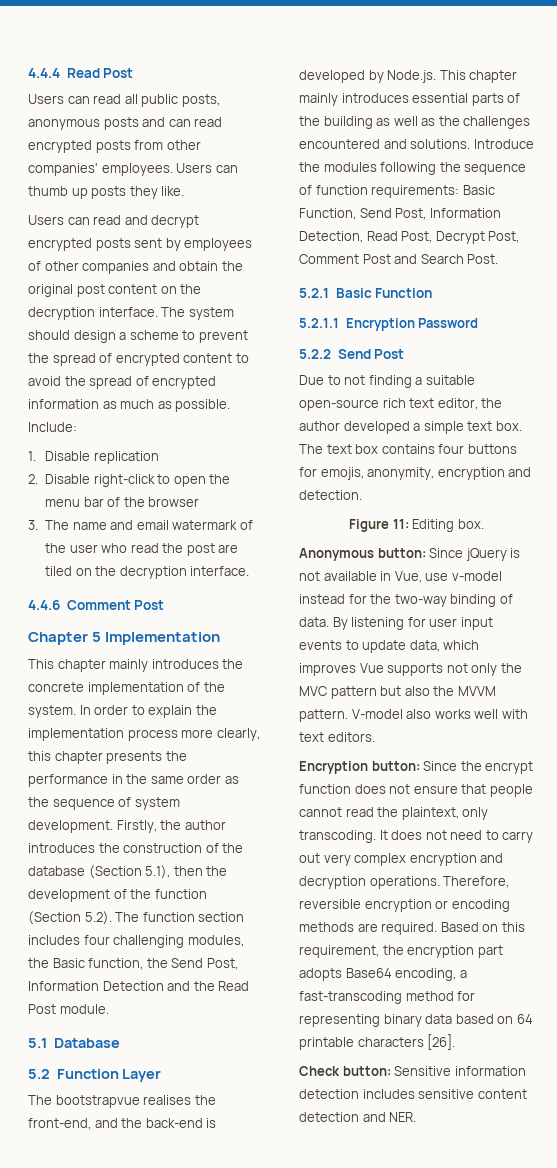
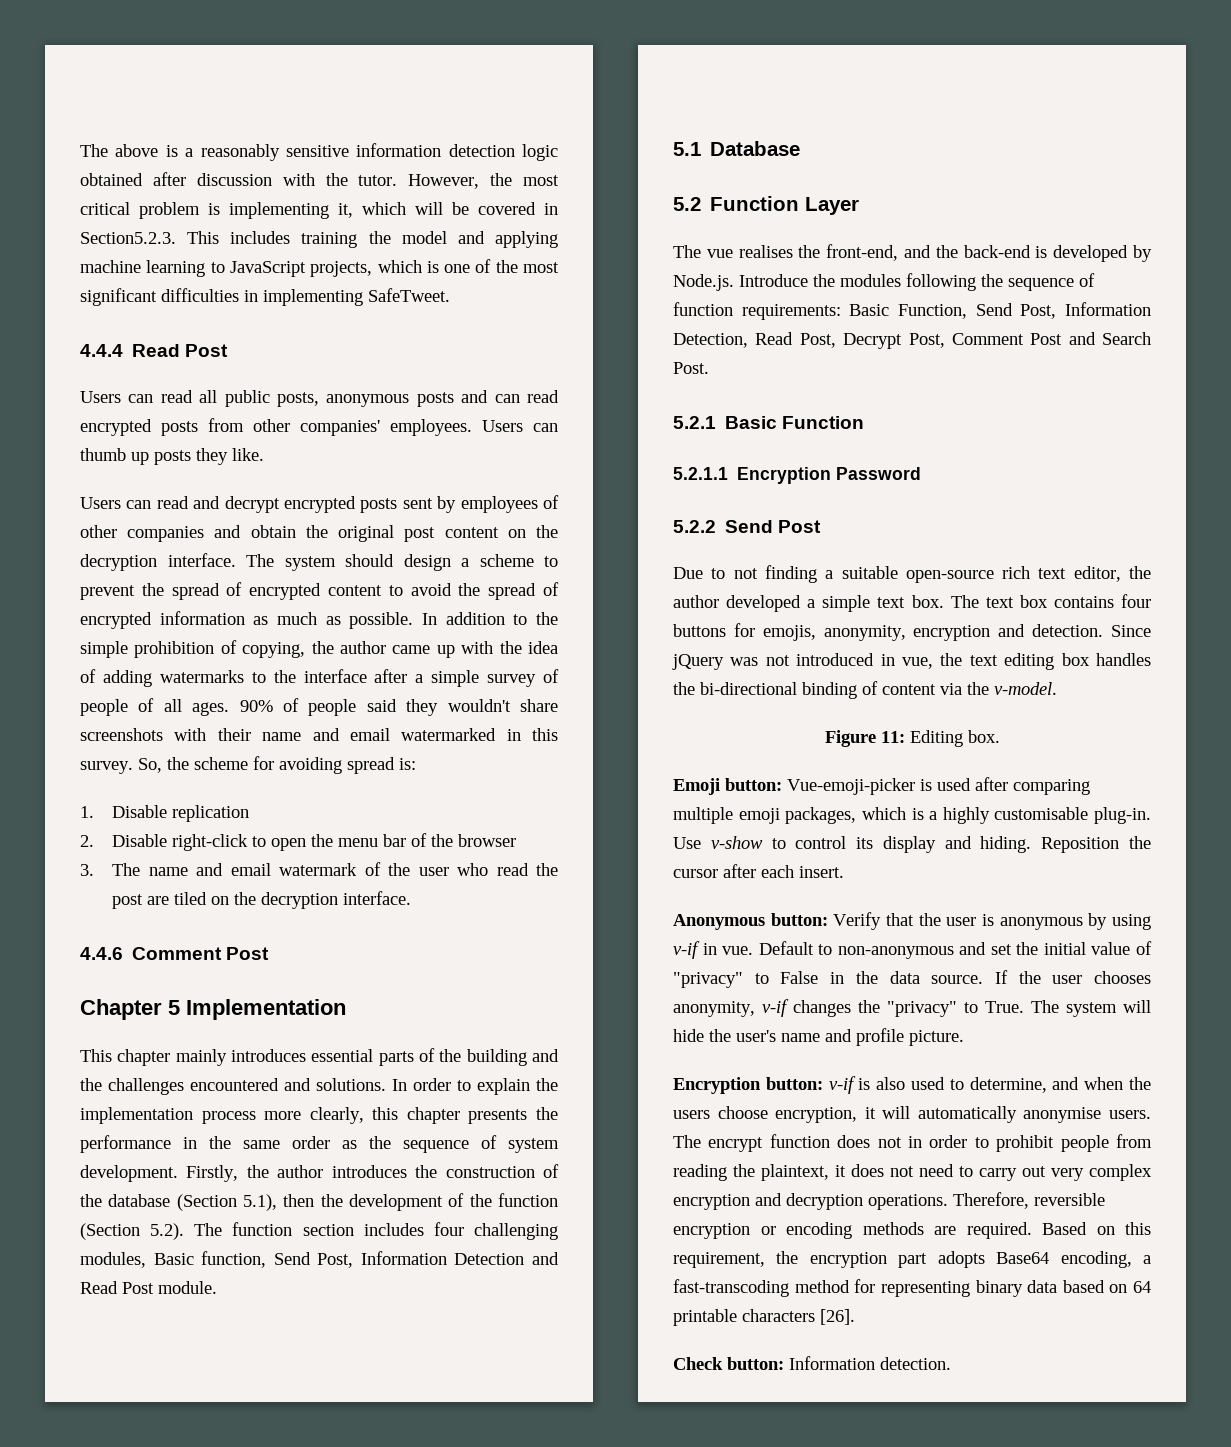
(28, 73) none -> [80,143,558,161] [80,172,559,189] [80,202,558,219] [80,231,559,248] [80,259,560,277] [80,288,450,306] The above is a reasonably sensitive information detection logic obtained after discussion with the tutor. However, the most critical problem is implementing it, which will be covered in Section5.2.3. This includes training the model and applying machine learning to JavaScript projects, which is one of the most significant difficulties in implementing SafeTweet. //
[28,422,77,432] Include: -> [422,612,558,625] [80,640,558,658] [80,669,559,687] [80,698,558,716] [80,728,558,741] [80,756,416,774] In addition to the simple prohibition of copying, the author came up with the idea of adding watermarks to the interface after a simple survey of people of all ages. 90% of people said they wouldn't share screenshots with their name and email watermarked in this survey. So, the scheme for avoiding spread is:
[222,659,244,669] [28,682,225,695] [28,705,76,718] the concrete implementation of the system. -> [311,1048,559,1066] [80,1078,386,1095] essential parts of the building and the challenges encountered and solutions.
[28,958,49,968] the -> (146, 1260) none
[146,958,168,968] the -> (267, 1259) none
[193,981,215,991] the -> (559, 1258) none
[55,1095,140,1108] bootstrapvue -> [706,249,733,258] vue
[439,70,518,83] [299,93,521,106] [299,116,531,129] [299,139,471,149] This chapter mainly introduces essential parts of the building as well as the challenges encountered and solutions. -> (734, 282) none
[349,519,484,532] [299,548,521,561] [299,571,502,583] [299,594,513,607] [299,617,493,630] [299,640,480,653] [299,663,522,676] [299,686,496,699] [299,709,528,722] [299,732,375,742] [299,761,534,774] [299,784,533,797] [299,807,489,820] [299,830,388,843] // Figure 11: Editing box. // Anonymous button: Since jQuery is not available in Vue, use v-model instead for the two-way binding of data. By listening for user input events to update data, which improves Vue supports not only the MVC pattern but also the MVVM pattern. V-model also works well with text editors. // Encryption button: Since the encrypt function does not ensure that people cannot read the plaintext, only transcoding. It -> [1111,625,1151,637] [672,653,1151,670] [673,681,1057,699] [824,730,1000,747] [673,777,1090,795] [673,807,1151,824] [673,836,1151,853] [673,864,844,878] [673,912,1151,930] [673,941,1152,959] [673,970,1151,988] [673,999,1151,1017] [673,1028,964,1046] [673,1076,1151,1094] [673,1106,1151,1123] [673,1134,1152,1152] [673,1164,846,1181] Since jQuery was not introduced in vue, the text editing box handles the bi-directional binding of content via the v-model. // Figure 11: Editing box. // Emoji button: Vue-emoji-picker is used after comparing multiple emoji packages, which is a highly customisable plug-in. Use v-show to control its display and hiding. Reposition the cursor after each insert. // Anonymous button: Verify that the user is anonymous by using v-if in vue. Default to non-anonymous and set the initial value of "privacy" to False in the data source. If the user chooses anonymity, v-if changes the "privacy" to True. The system will hide the user's name and profile picture. // Encryption button: v-if is also used to determine, and when the users choose encryption, it will automatically anonymise users. The encrypt function does not in order to prohibit people from reading the plaintext, it
[394,1066,526,1076] [299,1089,527,1099] [299,1112,417,1122] Sensitive information detection includes sensitive content detection and NER. -> [789,1356,951,1370] Information detection.

